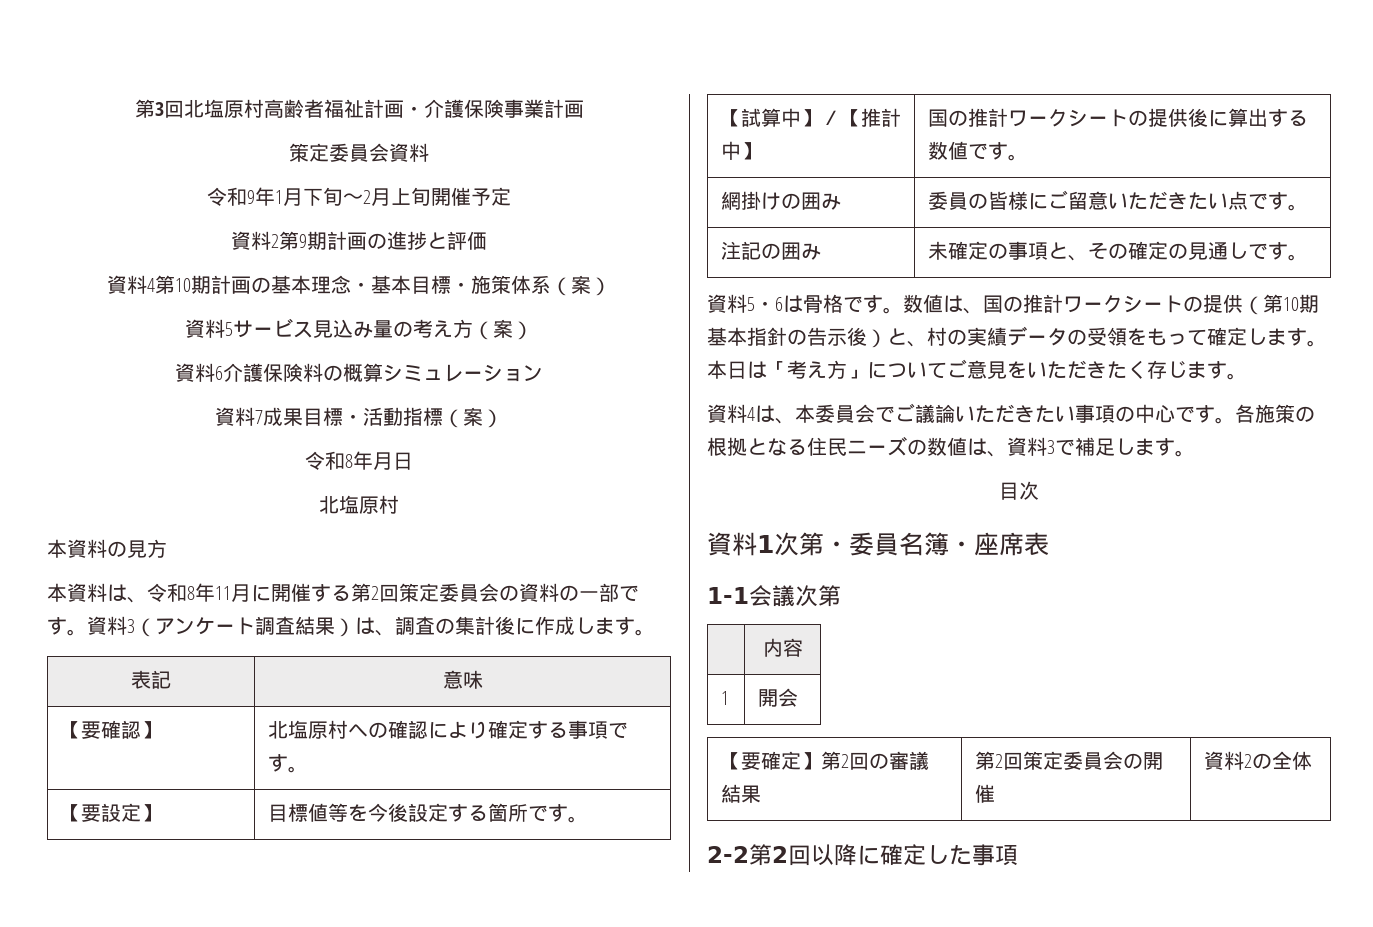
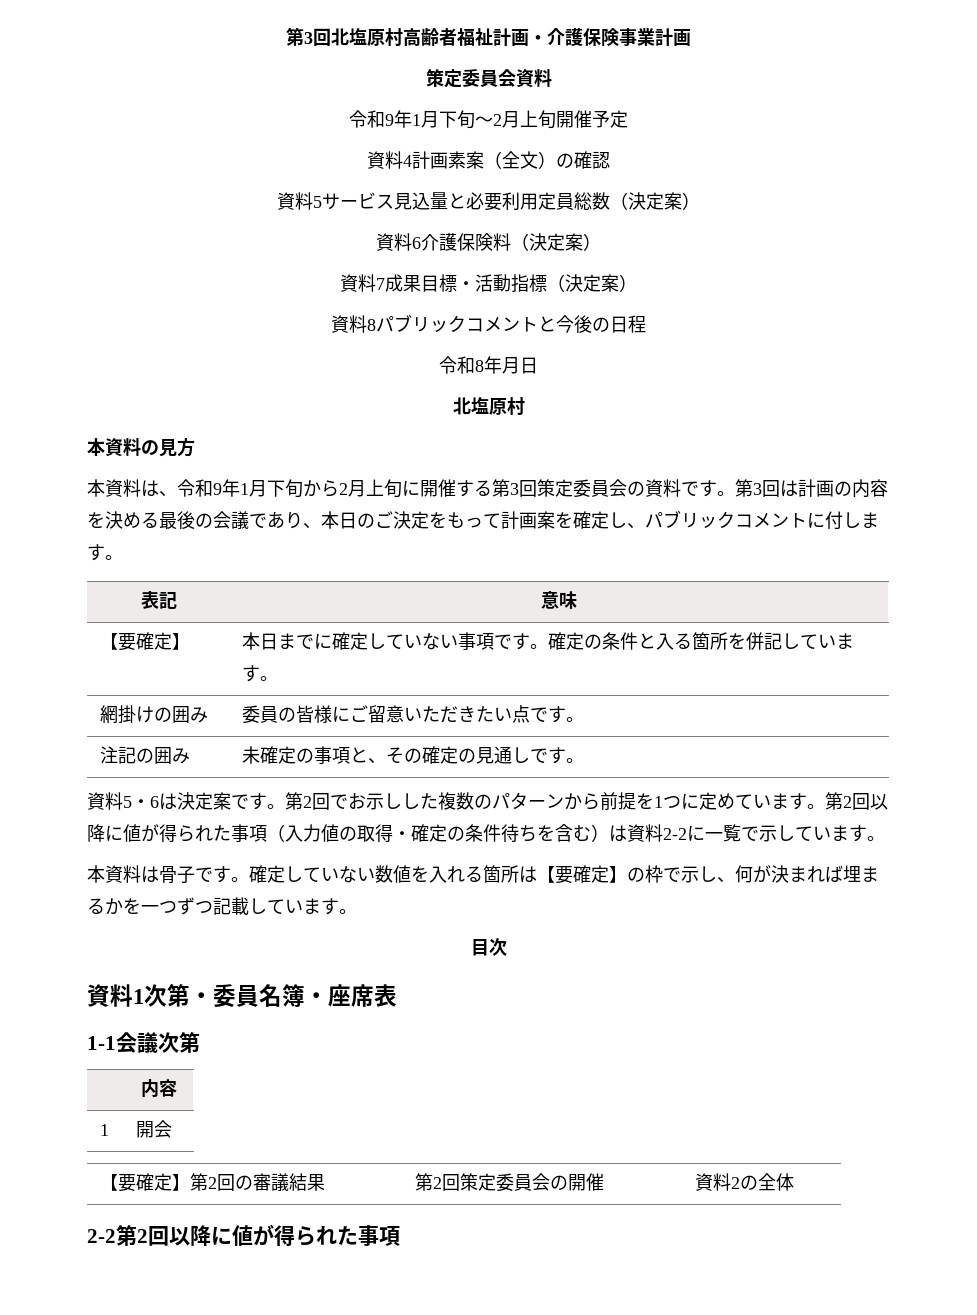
[271,231,487,250] [107,275,611,296] 2第9期計画の進捗と評価 // 資料4第10期計画の基本理念・基本目標・施策体系（案） -> [403,151,610,169] 4計画素案（全文）の確認
[353,319,493,340] み量の考え方（ -> [430,192,664,211] 量と必要利用定員総数（決定
[323,363,543,382] の概算シミュレーション -> [511,233,601,251] （決定案）
[463,407,503,428] 案） -> [565,274,637,292] [331,314,646,333] 決定案） // 資料8パブリックコメントと今後の日程
[187,583,251,602] 8年11月 -> [213,479,402,498] 9年1月下旬から2月上旬
[371,586,379,600] 2 -> [510,483,519,495] 3
[559,583,639,602] [47,616,575,637] の一部です。資料3（アンケート調査結果）は、調査の集計後に作成 -> [681,479,888,498] [87,510,843,530] です。第3回は計画の内容を決める最後の会議であり、本日のご決定をもって計画案を確定し、パブリックコメントに付
[120,720,161,739] [267,720,628,739] [267,754,308,773] [60,803,161,822] [267,803,588,823] [720,108,901,127] [720,141,761,160] [927,108,1308,127] [927,141,988,160] 認】 | 北塩原村への確認により確定する事項です。 // 【要設定】 | 目標値等を今後設定する箇所です。 // 【試算中】／【推計中】 | 国の推計ワークシートの提供後に算出する数値で -> [154,632,191,650] [242,632,855,650] 定】 | 本日までに確定していない事項です。確定の条件と入る箇所を併記していま
[803,294,1319,315] [707,326,1327,348] [707,359,1247,380] [707,403,1315,424] [707,436,1135,457] 骨格です。数値は、国の推計ワークシートの提供（第10期基本指針の告示後）と、村の実績データの受領をもって確定します。本日は「考え方」についてご意見をいただきたく存じます。 // 資料4は、本委員会でご議論いただきたい事項の中心です。各施策の根拠となる住民ニーズの数値は、資料3で補足し -> [177,792,888,810] [87,824,885,843] [87,865,879,884] [87,897,303,915] 決定案です。第2回でお示しした複数のパターンから前提を1つに定めています。第2回以降に値が得られた事項（入力値の取得・確定の条件待ちを含む）は資料2-2に一覧で示しています。 // 本資料は骨子です。確定していない数値を入れる箇所は【要確定】の枠で示し、何が決まれば埋まるかを一つずつ記載してい
[880,844,949,865] 確定し -> [232,1224,337,1246] 値が得られ

